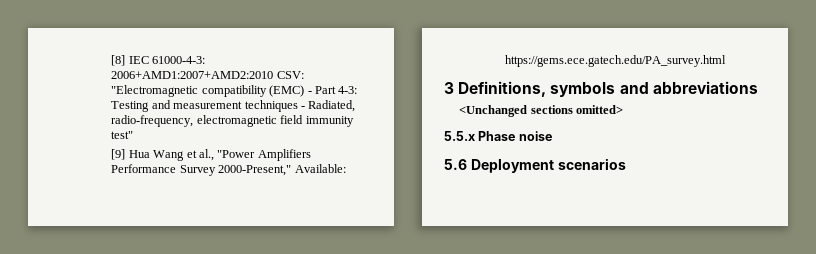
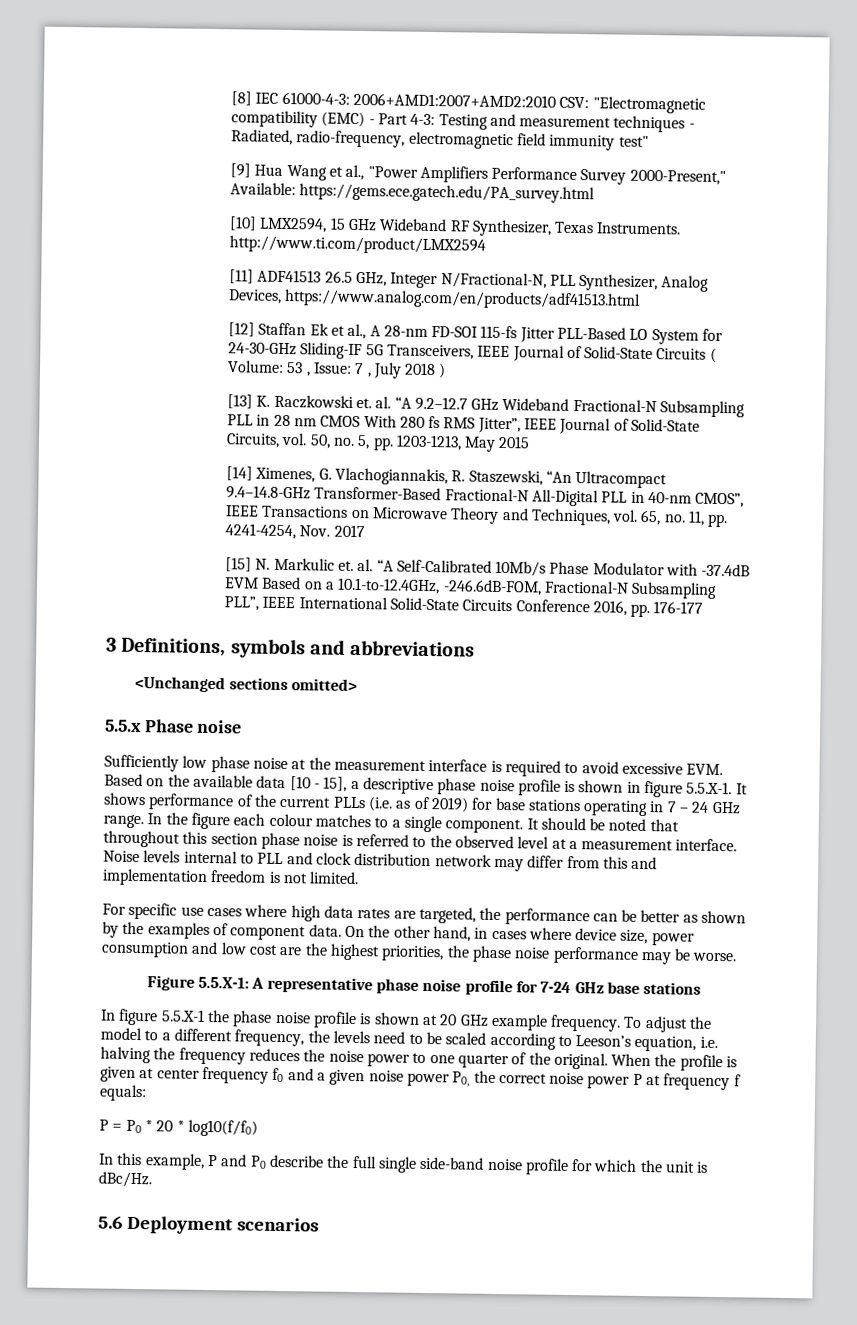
(727, 61) none -> [228,216,682,237] [228,235,486,255] [228,269,710,292] [227,288,642,310] [227,322,724,345] [227,342,717,363] [226,360,447,379] [226,394,746,418] [226,414,701,435] [225,432,531,452] [225,466,668,489] [225,485,745,508] [224,505,729,528] [224,523,365,540] [224,557,751,577] [224,576,718,599] [223,596,704,618] // [10] LMX2594, 15 GHz Wideband RF Synthesizer, Texas Instruments. http://www.ti.com/product/LMX2594 // [11] ADF41513 26.5 GHz, Integer N/Fractional-N, PLL Synthesizer, Analog Devices, https://www.analog.com/en/products/adf41513.html // [12] Staffan Ek et al., A 28-nm FD-SOI 115-fs Jitter PLL-Based LO System for 24-30-GHz Sliding-IF 5G Transceivers, IEEE Journal of Solid-State Circuits ( Volume: 53 , Issue: 7 , July 2018 ) // [13] K. Raczkowski et. al. “A 9.2–12.7 GHz Wideband Fractional-N Subsampling PLL in 28 nm CMOS With 280 fs RMS Jitter”, IEEE Journal of Solid-State Circuits, vol. 50, no. 5, pp. 1203-1213, May 2015 // [14] Ximenes, G. Vlachogiannakis, R. Staszewski, “An Ultracompact 9.4–14.8-GHz Transformer-Based Fractional-N All-Digital PLL in 40-nm CMOS”, IEEE Transactions on Microwave Theory and Techniques, vol. 65, no. 11, pp. 4241-4254, Nov. 2017 // [15] N. Markulic et. al. “A Self-Calibrated 10Mb/s Phase Modulator with -37.4dB EVM Based on a 10.1-to-12.4GHz, -246.6dB-FOM, Fractional-N Subsampling PLL”, IEEE International Solid-State Circuits Conference 2016, pp. 176-177
(552, 136) none -> [104,754,724,777] [104,773,748,798] [104,792,741,817] [103,812,679,834] [103,830,738,852] [103,850,658,872] [102,868,360,886] [102,902,747,926] [102,921,695,946] [101,941,738,965] [146,975,702,996] [101,1008,713,1033] [100,1027,718,1052] [100,1046,738,1072] [100,1066,741,1091] [99,1084,147,1102] [99,1119,258,1137] [99,1152,709,1175] [98,1171,152,1188] // Sufficiently low phase noise at the measurement interface is required to avoid excessive EVM. Based on the available data [10 - 15], a descriptive phase noise profile is shown in figure 5.5.X-1. It shows performance of the current PLLs (i.e. as of 2019) for base stations operating in 7 – 24 GHz range. In the figure each colour matches to a single component. It should be noted that throughout this section phase noise is referred to the observed level at a measurement interface. Noise levels internal to PLL and clock distribution network may differ from this and implementation freedom is not limited. // For specific use cases where high data rates are targeted, the performance can be better as shown by the examples of component data. On the other hand, in cases where device size, power consumption and low cost are the highest priorities, the phase noise performance may be worse. // Figure 5.5.X-1: A representative phase noise profile for 7-24 GHz base stations // In figure 5.5.X-1 the phase noise profile is shown at 20 GHz example frequency. To adjust the model to a different frequency, the levels need to be scaled according to Leeson’s equation, i.e. halving the frequency reduces the noise power to one quarter of the original. When the profile is given at center frequency f0 and a given noise power P0, the correct noise power P at frequency f equals: // P = P0 * 20 * log10(f/f0) // In this example, P and P0 describe the full single side-band noise profile for which the unit is dBc/Hz.

